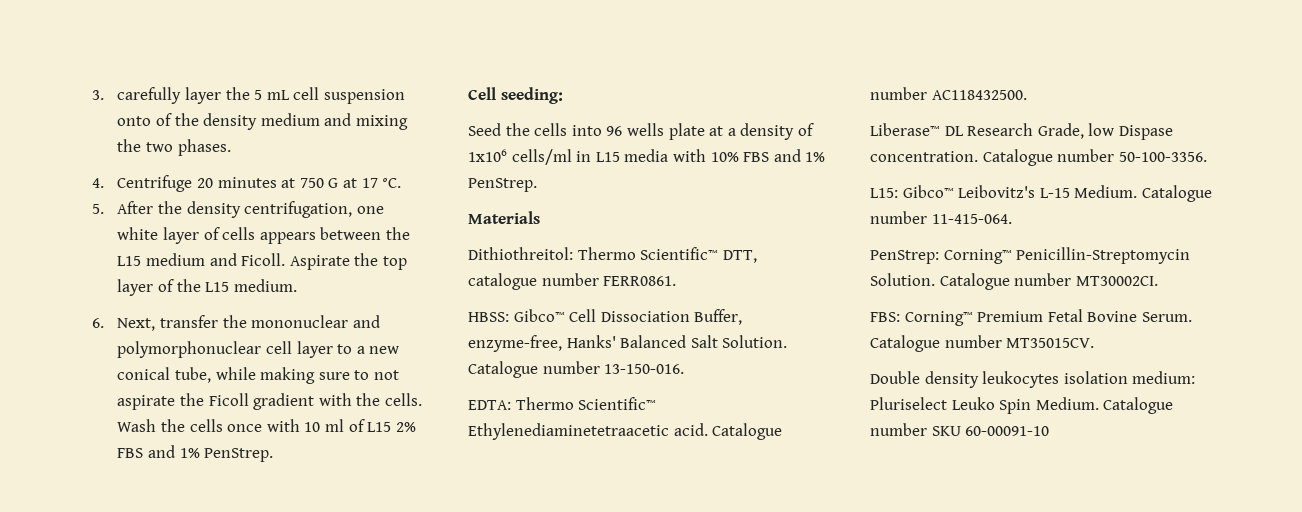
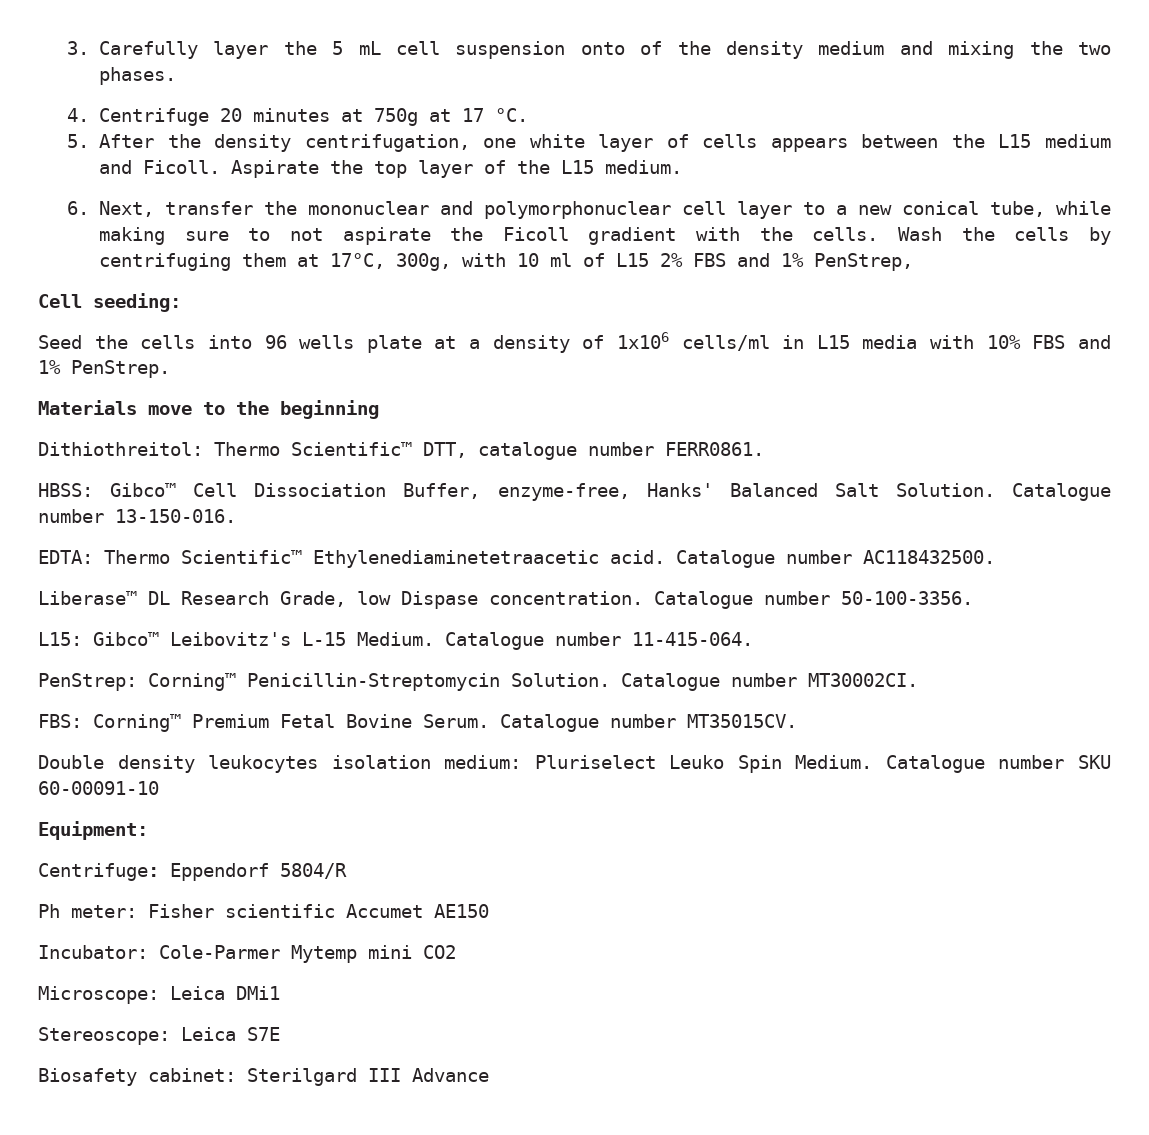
[117,87,182,104] carefully -> [98,41,198,59] Carefully
[299,178,339,188] 750 G -> [373,108,418,126] 750g
[227,424,263,432] once -> [1088,227,1111,245] [98,253,451,271] by centrifuging them at 17°C, 300g,
[204,448,274,462] PenStrep. -> [813,253,913,271] PenStrep,
(540, 217) none -> [148,400,379,419] move to the beginning
(1050, 431) none -> [38,821,148,840] [38,863,347,881] [38,904,489,918] [38,945,456,963] [38,986,280,1004] [38,1027,280,1045] [38,1068,489,1086] // Equipment: // Centrifuge: Eppendorf 5804/R // Ph meter: Fisher scientific Accumet AE150 // Incubator: Cole-Parmer Mytemp mini CO2 // Microscope: Leica DMi1 // Stereoscope: Leica S7E // Biosafety cabinet: Sterilgard III Advance

